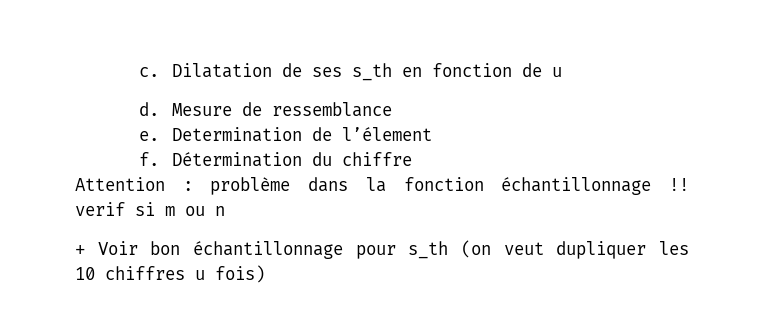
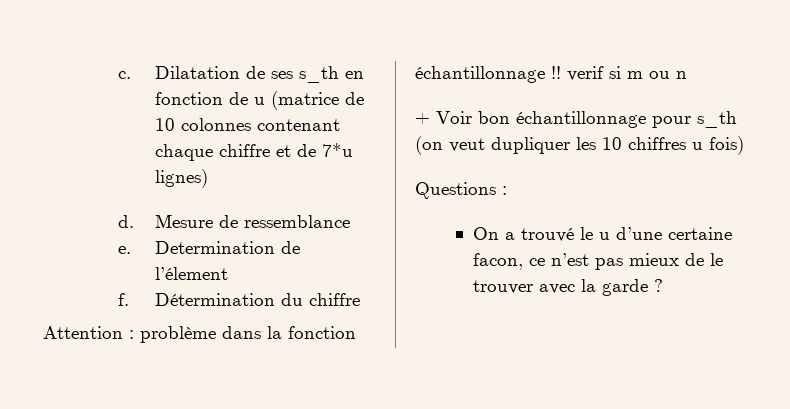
(562, 72) none -> [271,91,365,110] [155,118,341,131] [155,143,354,161] [155,169,209,188] (matrice de 10 colonnes contenant chaque chiffre et de 7*u lignes)
(265, 274) none -> [415,182,507,199] [473,227,733,242] [473,253,724,270] [473,279,664,296] // Questions : // On a trouvé le u d’une certaine facon, ce n’est pas mieux de le trouver avec la garde ?

